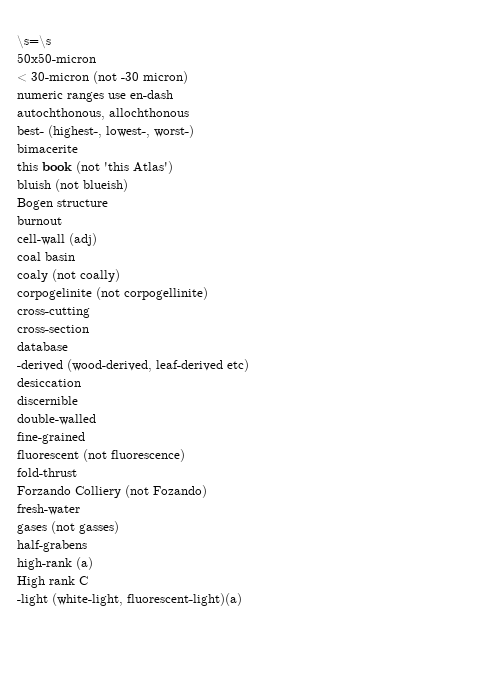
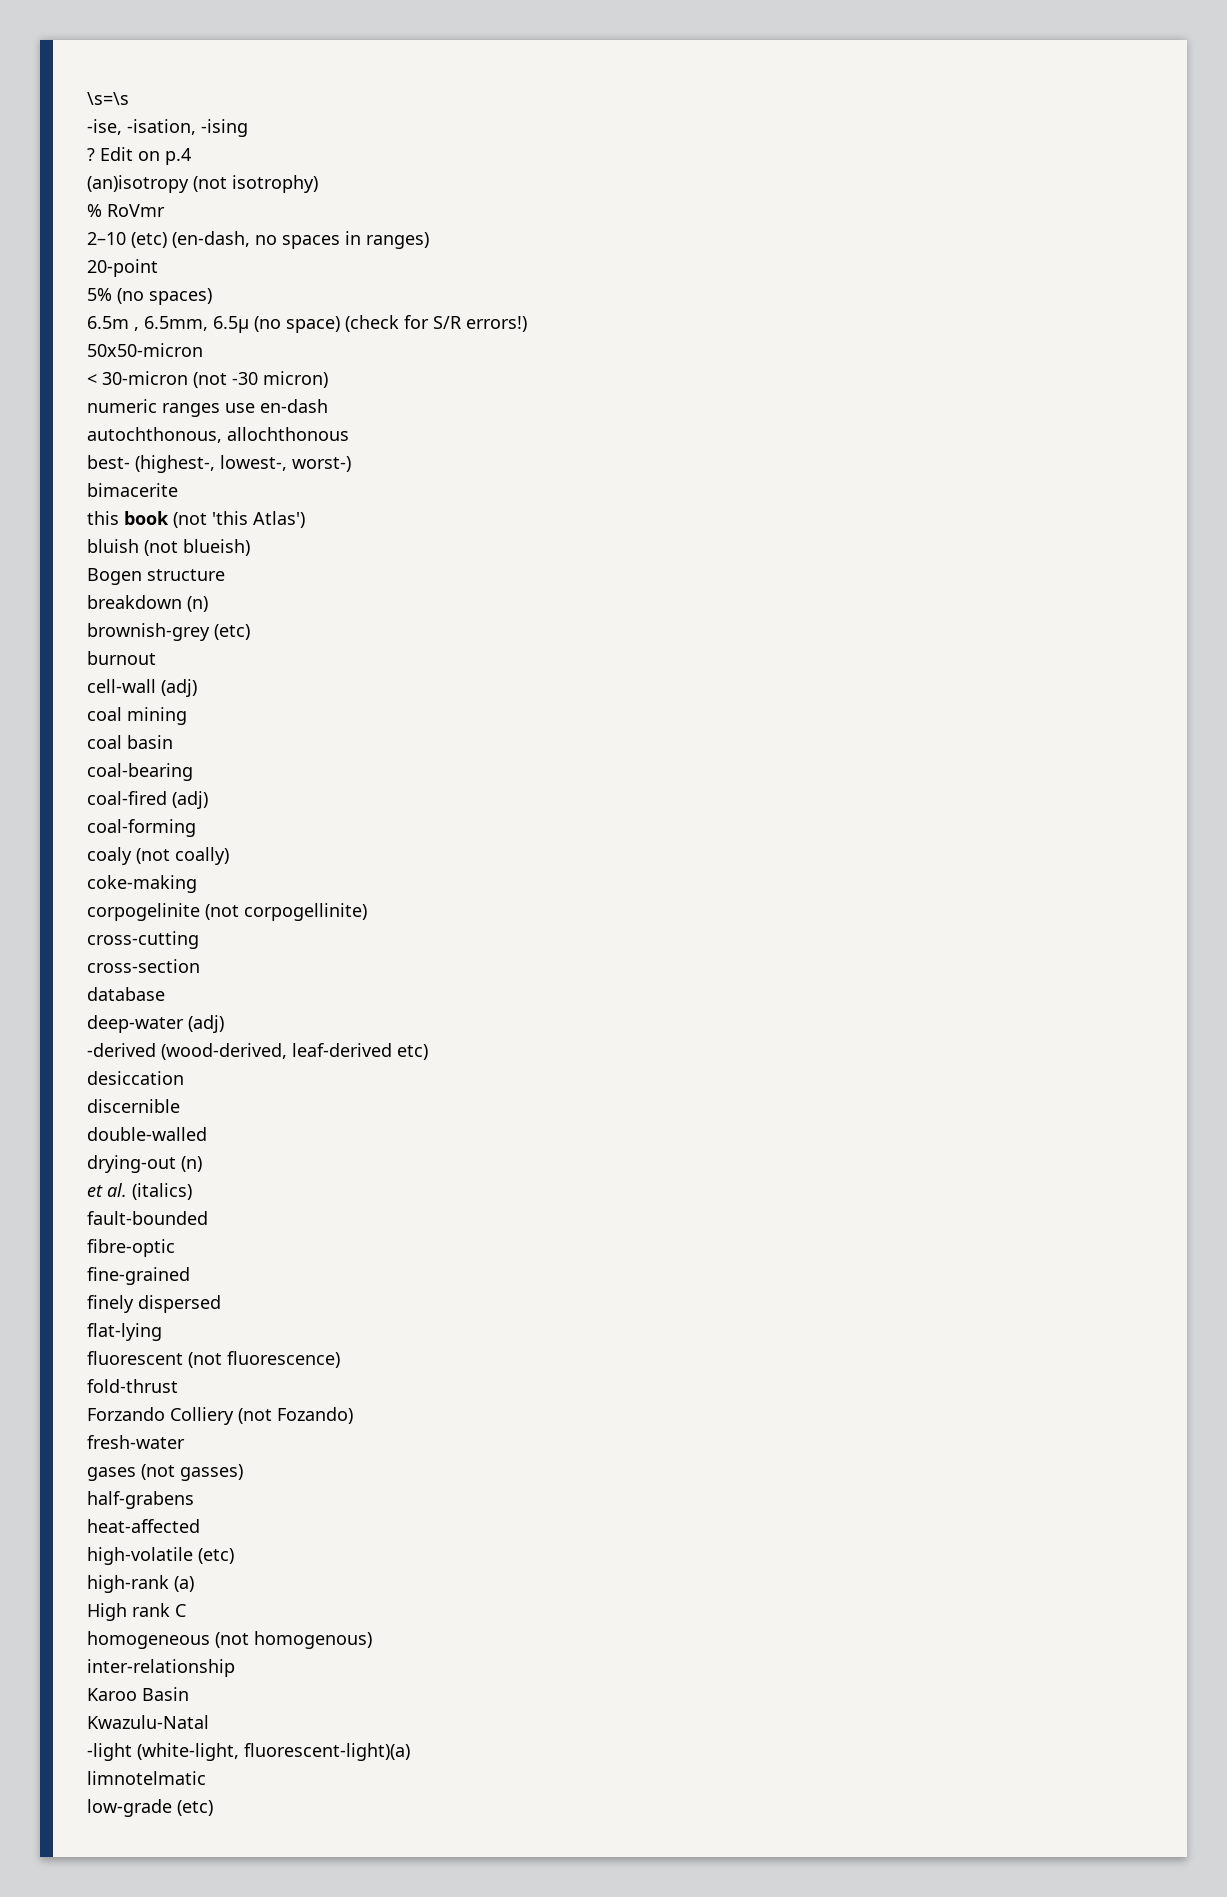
(51, 42) none -> [87,119,248,137] [87,147,191,165] [87,175,318,193] [87,204,165,217] [87,231,429,249] [87,259,158,277] [87,288,212,305] [87,315,527,333] // -ise, -isation, -ising // ? Edit on p.4 // (an)isotropy (not isotrophy) // % RoVmr // 2–10 (etc) (en-dash, no spaces in ranges) // 20-point // 5% (no spaces) // 6.5m , 6.5mm, 6.5μ (no space) (check for S/R errors!)
(108, 203) none -> [87,595,208,612] [87,623,250,641] // breakdown (n) // brownish-grey (etc)
(97, 239) none -> [87,707,187,725] // coal mining
(75, 256) none -> [87,763,193,781] [87,791,208,809] [87,819,196,837] // coal-bearing // coal-fired (adj) // coal-forming
(120, 275) none -> [87,875,197,893] // coke-making
(68, 346) none -> [87,1015,224,1033] // deep-water (adj)
[17,432,85,444] fine-grained -> [87,1155,202,1173] [87,1183,192,1200] [87,1211,208,1225] [87,1239,175,1257] [87,1267,190,1285] [87,1295,221,1313] [87,1323,162,1341] drying-out (n) // et al. (italics) // fault-bounded // fibre-optic // fine-grained // finely dispersed // flat-lying
(87, 546) none -> [87,1519,200,1533] [87,1547,234,1565] // heat-affected // high-volatile (etc)
(88, 580) none -> [87,1631,372,1649] [87,1659,235,1677] [87,1687,189,1701] [87,1715,209,1729] // homogeneous (not homogenous) // inter-relationship // Karoo Basin // Kwazulu-Natal
(242, 599) none -> [87,1771,206,1785] [87,1799,213,1817] // limnotelmatic // low-grade (etc)

